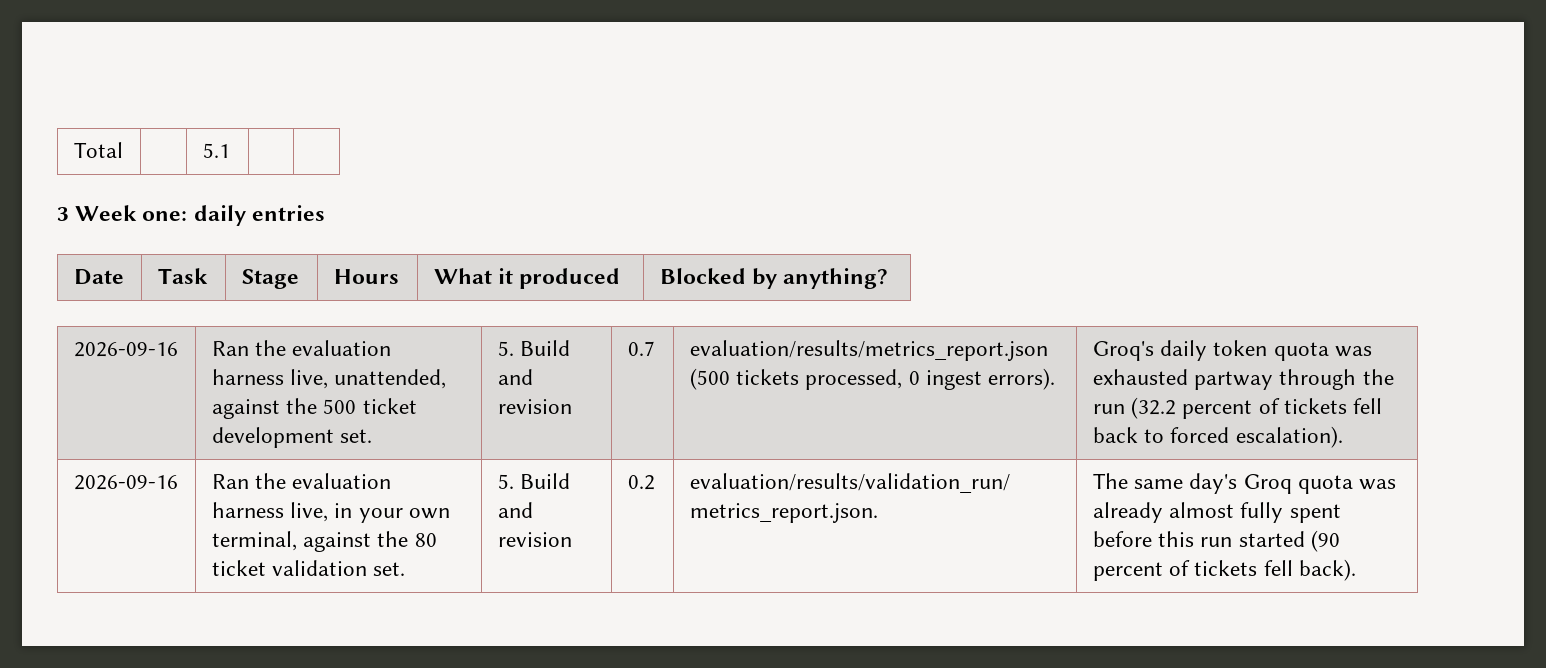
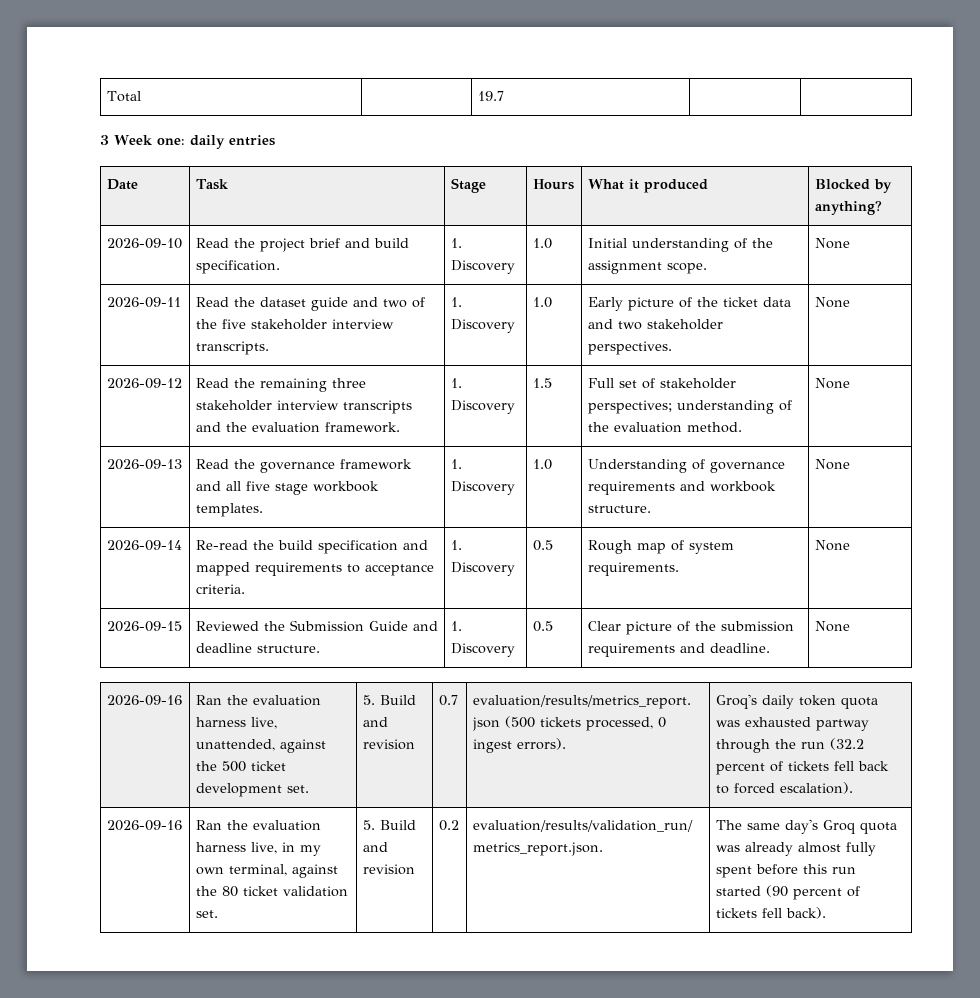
[202,143,230,158] 5.1 -> [477,91,504,101] 19.7
(889, 278) none -> [106,238,182,249] [195,238,409,252] [195,260,280,274] [450,238,462,248] [450,260,515,274] [532,238,552,249] [587,238,773,252] [587,260,707,274] [814,238,850,249] [106,297,181,308] [195,297,425,311] [195,319,394,330] [195,341,269,355] [450,297,462,307] [450,319,515,333] [532,297,552,308] [587,297,791,311] [587,319,723,330] [587,341,672,355] [814,297,850,308] [106,378,182,389] [195,378,366,392] [195,400,412,414] [195,422,400,433] [450,378,462,388] [450,400,515,414] [532,378,552,388] [587,378,736,389] [587,400,792,414] [587,422,742,433] [814,378,850,389] [106,459,182,470] [195,459,412,473] [195,481,379,495] [195,503,263,517] [450,459,462,469] [450,481,515,495] [532,459,552,470] [587,459,785,473] [587,481,776,495] [587,505,651,513] [814,459,850,470] [106,540,182,551] [195,540,428,554] [195,562,434,576] [195,584,245,594] [450,540,462,550] [450,562,515,576] [532,540,553,551] [587,540,734,554] [587,562,679,576] [814,540,850,551] [106,621,182,632] [195,620,438,632] [195,643,320,653] [450,621,462,631] [450,643,515,657] [532,621,553,632] [587,621,794,635] [587,643,770,657] [814,621,850,632] // 2026-09-10 | Read the project brief and build specification. | 1. Discovery | 1.0 | Initial understanding of the assignment scope. | None // 2026-09-11 | Read the dataset guide and two of the five stakeholder interview transcripts. | 1. Discovery | 1.0 | Early picture of the ticket data and two stakeholder perspectives. | None // 2026-09-12 | Read the remaining three stakeholder interview transcripts and the evaluation framework. | 1. Discovery | 1.5 | Full set of stakeholder perspectives; understanding of the evaluation method. | None // 2026-09-13 | Read the governance framework and all five stage workbook templates. | 1. Discovery | 1.0 | Understanding of governance requirements and workbook structure. | None // 2026-09-14 | Re-read the build specification and mapped requirements to acceptance criteria. | 1. Discovery | 0.5 | Rough map of system requirements. | None // 2026-09-15 | Reviewed the Submission Guide and deadline structure. | 1. Discovery | 0.5 | Clear picture of the submission requirements and deadline. | None
[358,508,403,523] your -> [299,845,321,856] my

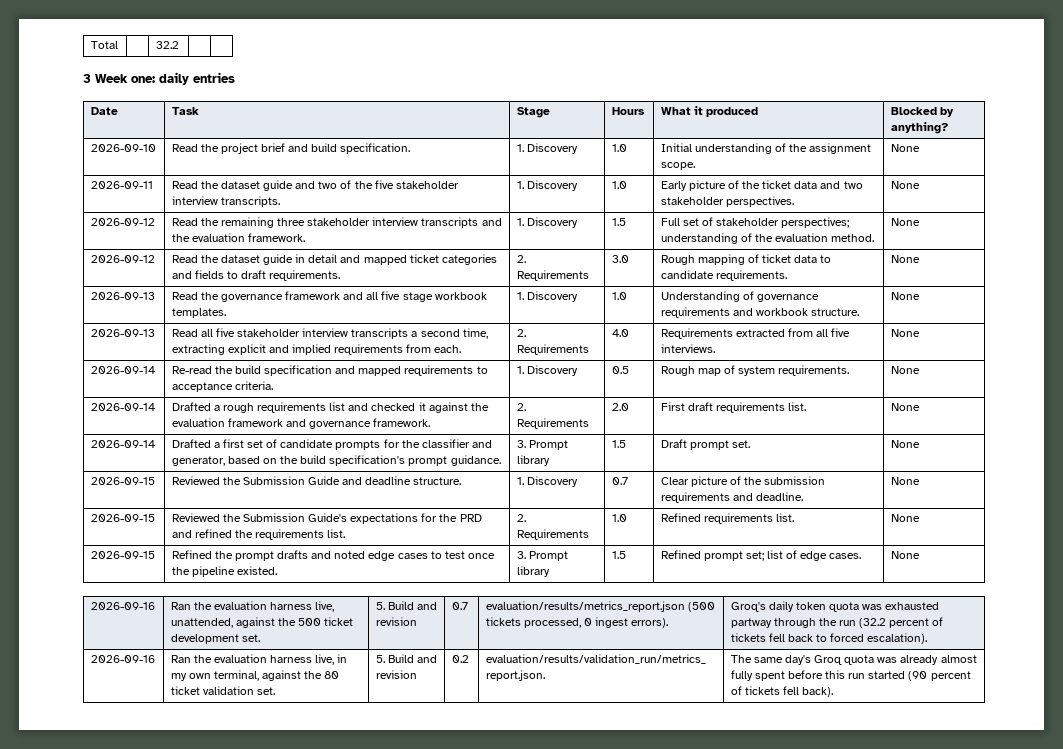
[477,91,504,101] 19.7 -> [155,41,179,49] 32.2
(850, 383) none -> [90,255,155,263] [171,254,497,265] [171,270,341,281] [516,255,526,263] [516,270,589,281] [611,255,629,263] [660,254,832,265] [660,270,787,281] [890,255,920,263] // 2026-09-12 | Read the dataset guide in detail and mapped ticket categories and fields to draft requirements. | 2. Requirements | 3.0 | Rough mapping of ticket data to candidate requirements. | None
(850, 464) none -> [90,329,155,337] [171,328,488,339] [171,344,462,355] [516,329,526,337] [516,344,589,355] [611,329,629,337] [660,328,851,339] [660,344,715,353] [890,329,920,337] // 2026-09-13 | Read all five stakeholder interview transcripts a second time, extracting explicit and implied requirements from each. | 2. Requirements | 4.0 | Requirements extracted from all five interviews. | None
(850, 545) none -> [90,403,155,411] [171,402,489,413] [171,418,431,429] [516,403,526,411] [516,418,589,429] [611,403,629,411] [660,402,807,413] [890,403,920,411] [90,440,155,448] [171,439,492,450] [171,455,501,466] [516,440,568,450] [516,455,550,466] [611,440,626,448] [660,439,751,450] [890,440,920,448] // 2026-09-14 | Drafted a rough requirements list and checked it against the evaluation framework and governance framework. | 2. Requirements | 2.0 | First draft requirements list. | None // 2026-09-14 | Drafted a first set of candidate prompts for the classifier and generator, based on the build specification's prompt guidance. | 3. Prompt library | 1.5 | Draft prompt set. | None
[532,621,553,632] 0.5 -> [611,477,628,485] 0.7
(850, 626) none -> [90,514,155,522] [171,513,482,524] [171,529,346,540] [516,514,526,522] [516,529,589,540] [611,514,627,522] [660,513,795,524] [890,514,920,522] [90,551,155,559] [171,550,495,561] [171,566,278,577] [516,551,568,561] [516,566,550,577] [611,551,626,559] [660,550,862,561] [890,551,920,559] // 2026-09-15 | Reviewed the Submission Guide's expectations for the PRD and refined the requirements list. | 2. Requirements | 1.0 | Refined requirements list. | None // 2026-09-15 | Refined the prompt drafts and noted edge cases to test once the pipeline existed. | 3. Prompt library | 1.5 | Refined prompt set; list of edge cases. | None

